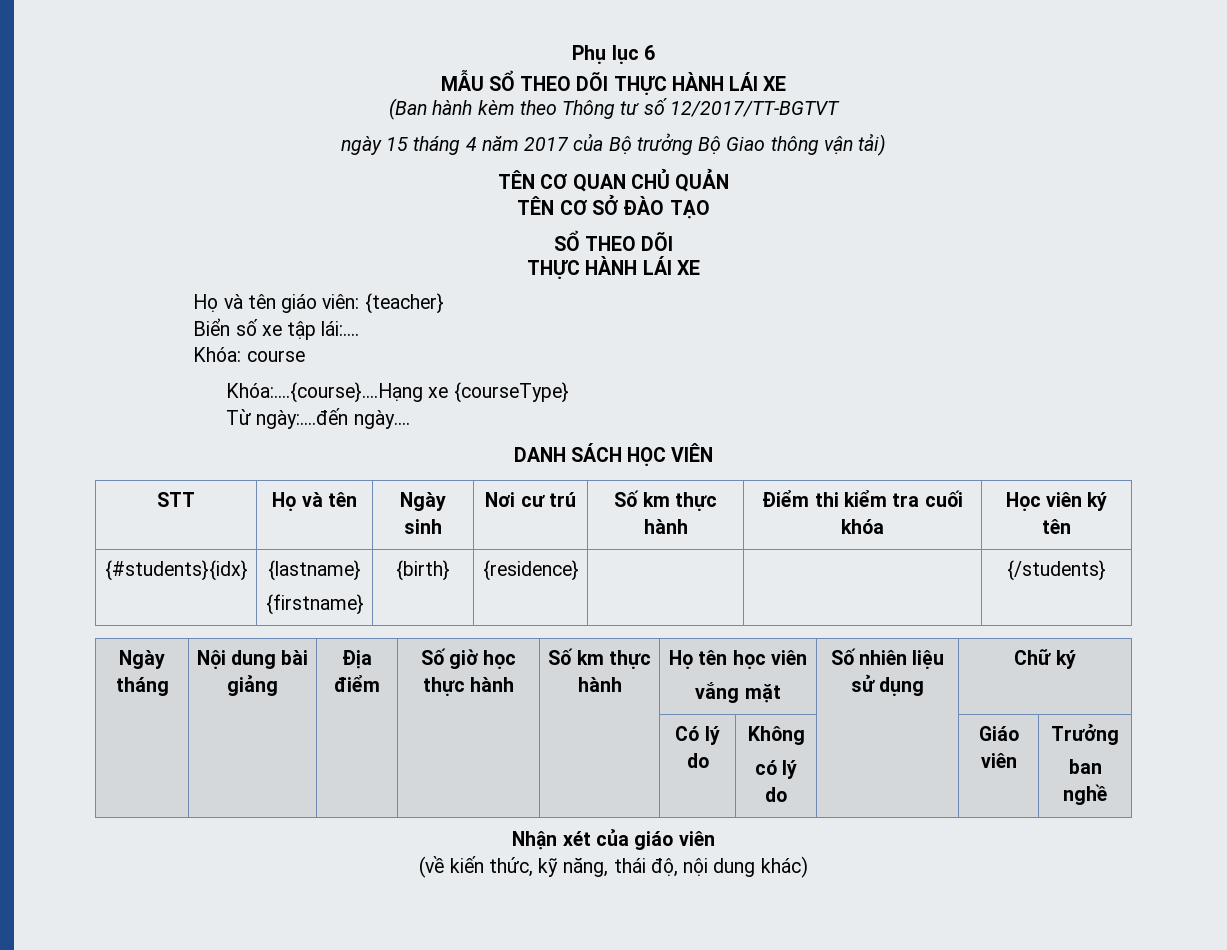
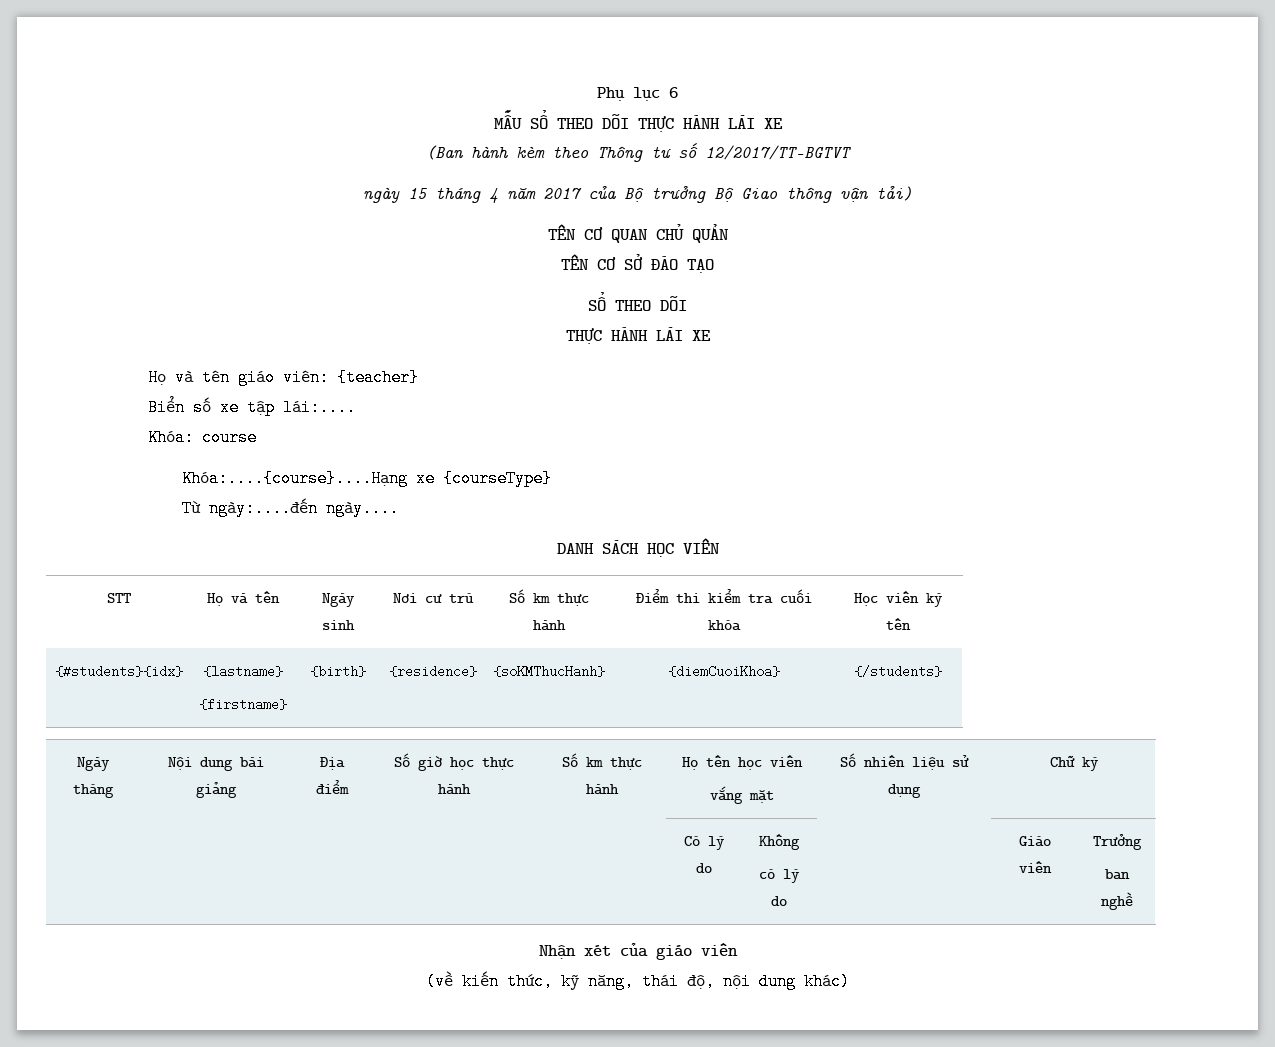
(579, 570) | -> [493,665,605,678] [667,665,780,678] {soKMThucHanh} | {diemCuoiKhoa}

